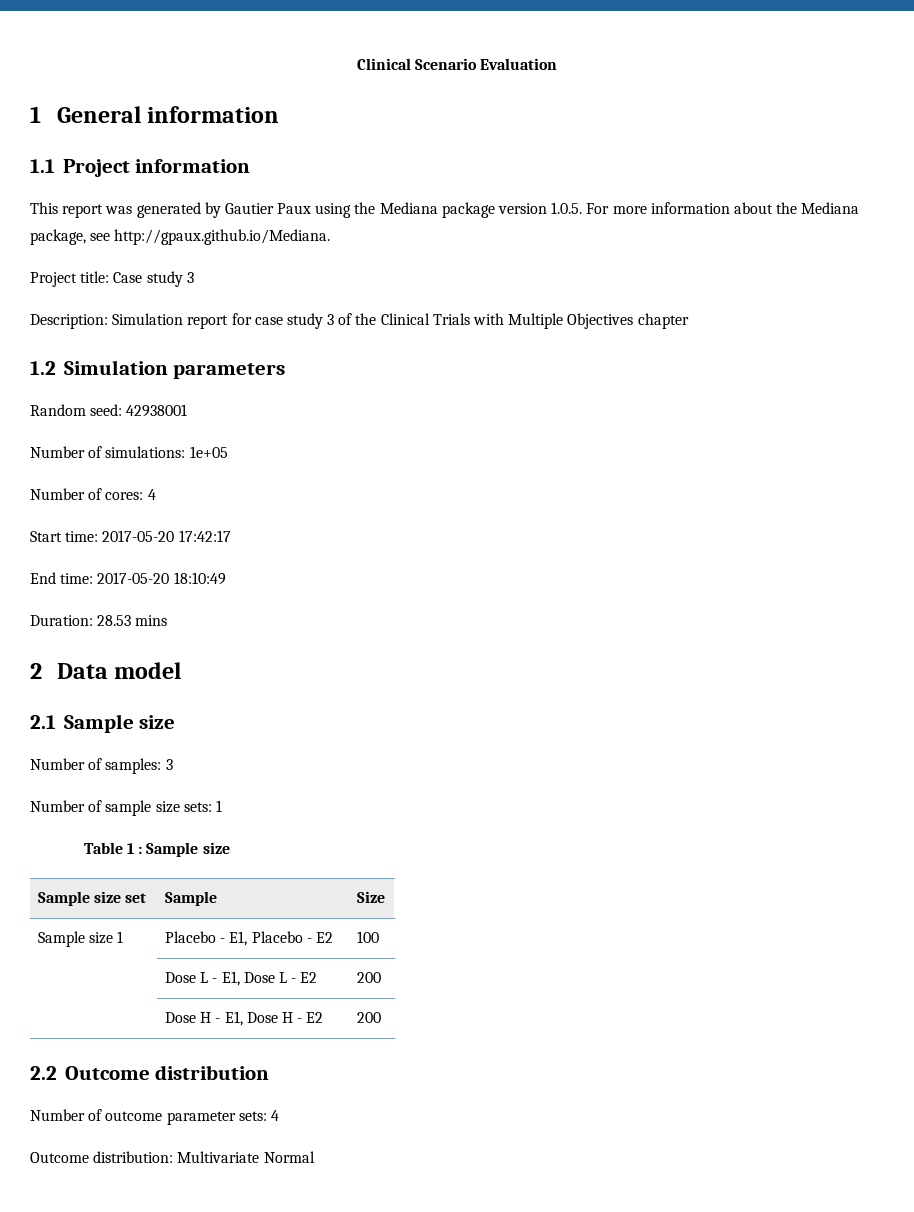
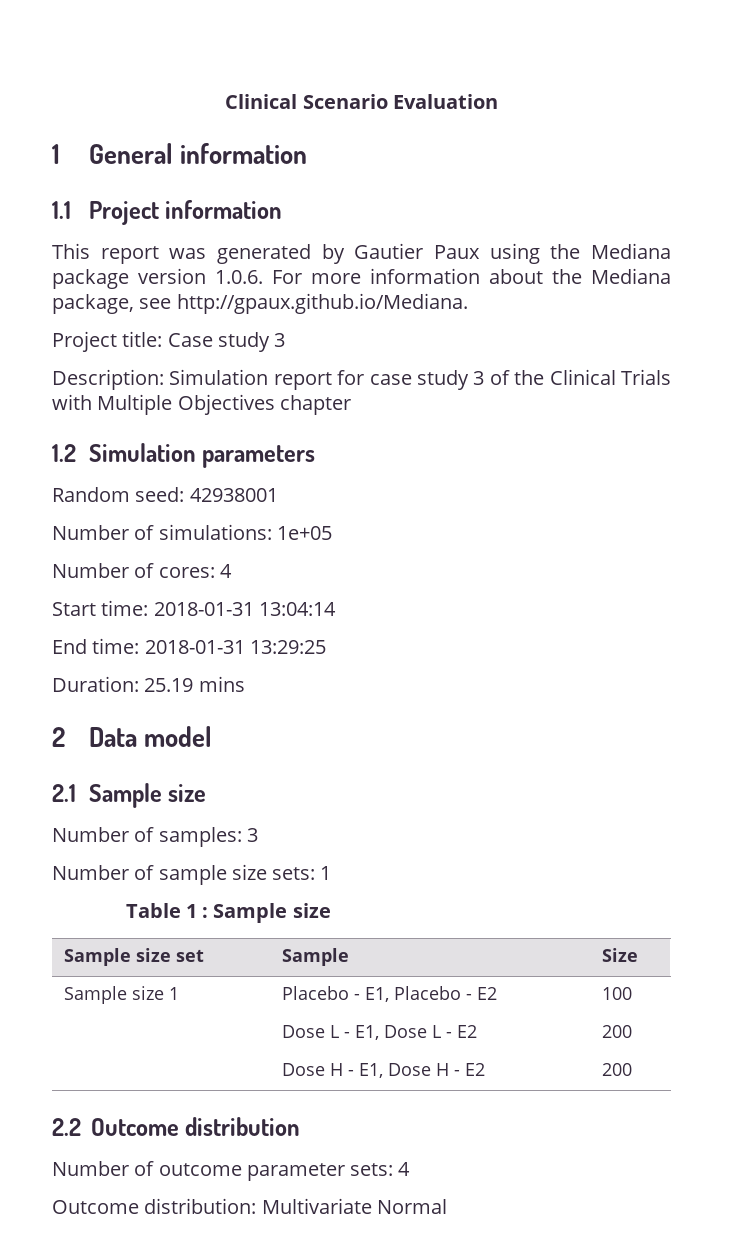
[551,202,583,214] 1.0.5. -> [215,270,263,284] 1.0.6.
[102,530,231,542] 2017-05-20 17:42:17 -> [153,602,336,616] 2018-01-31 13:04:14
[97,572,226,585] 2017-05-20 18:10:49 -> [144,640,326,654] 2018-01-31 13:29:25
[97,615,132,626] 28.53 -> [144,678,194,692] 25.19

